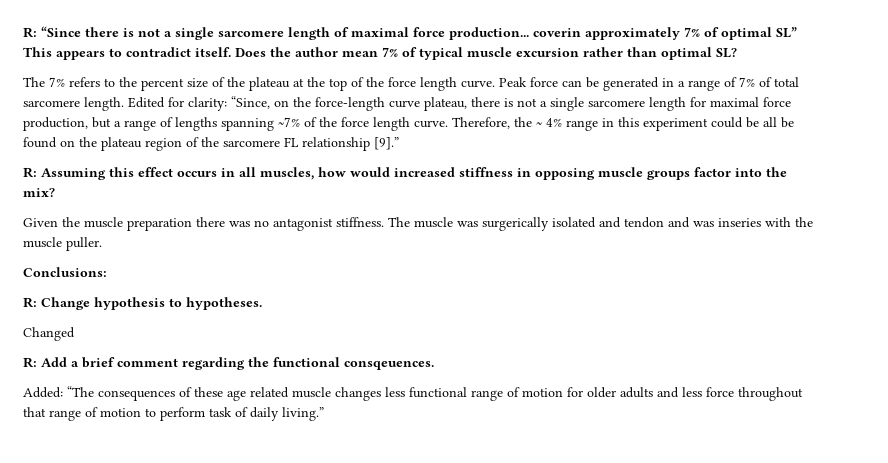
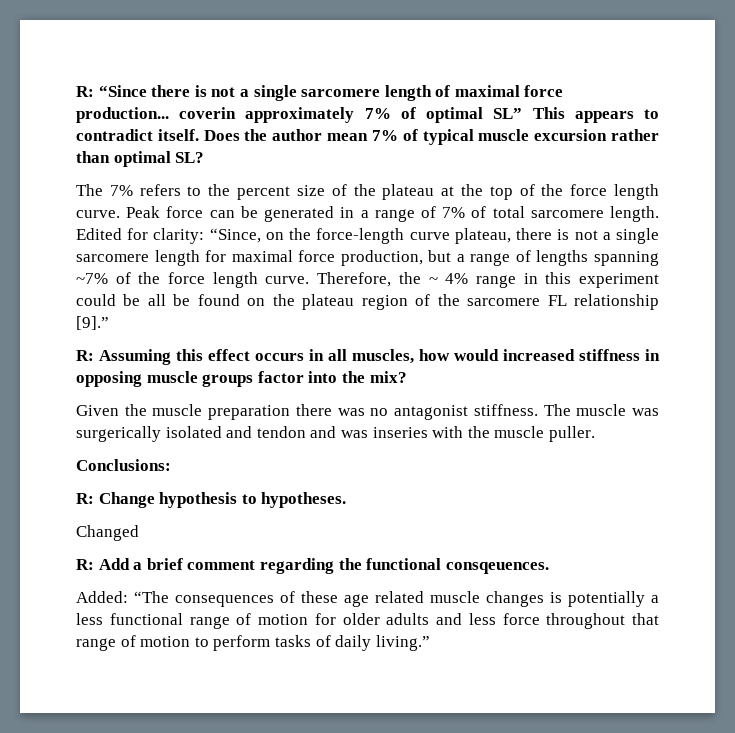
(381, 394) none -> [550,591,659,607] is potentially a
[209,407,232,417] task -> [274,635,311,647] tasks

